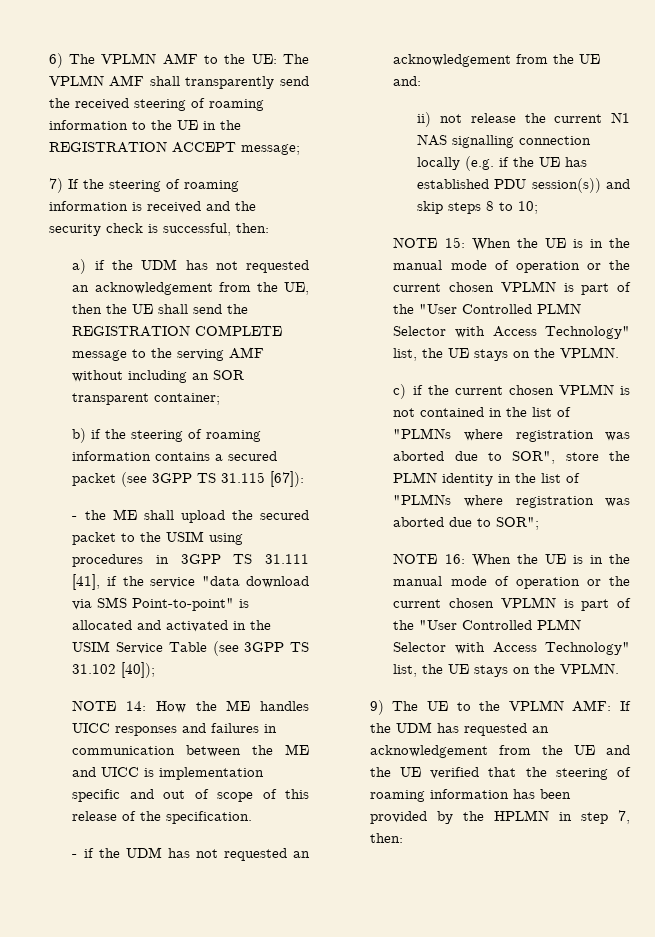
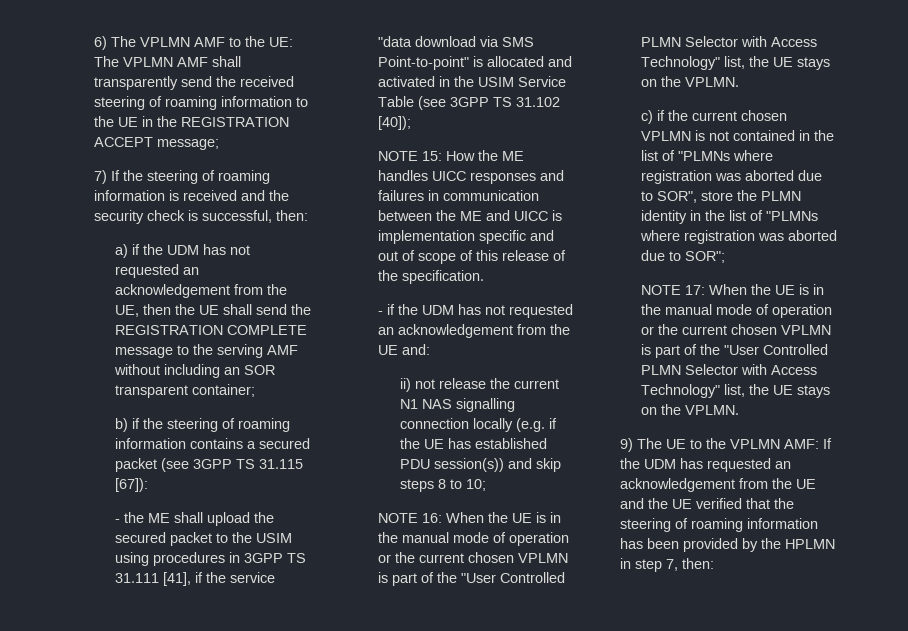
[126,701,147,711] 14: -> [422,151,443,161] 15:
[444,237,465,248] 15: -> [422,513,443,523] 16:
[444,554,465,564] 16: -> [685,285,706,295] 17:

